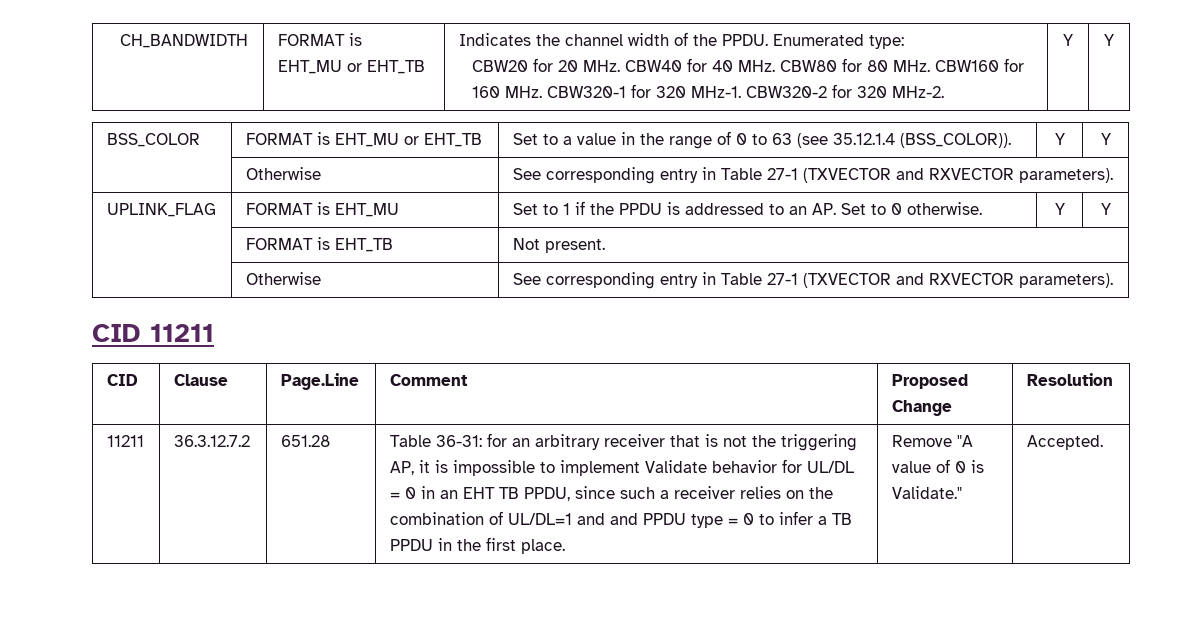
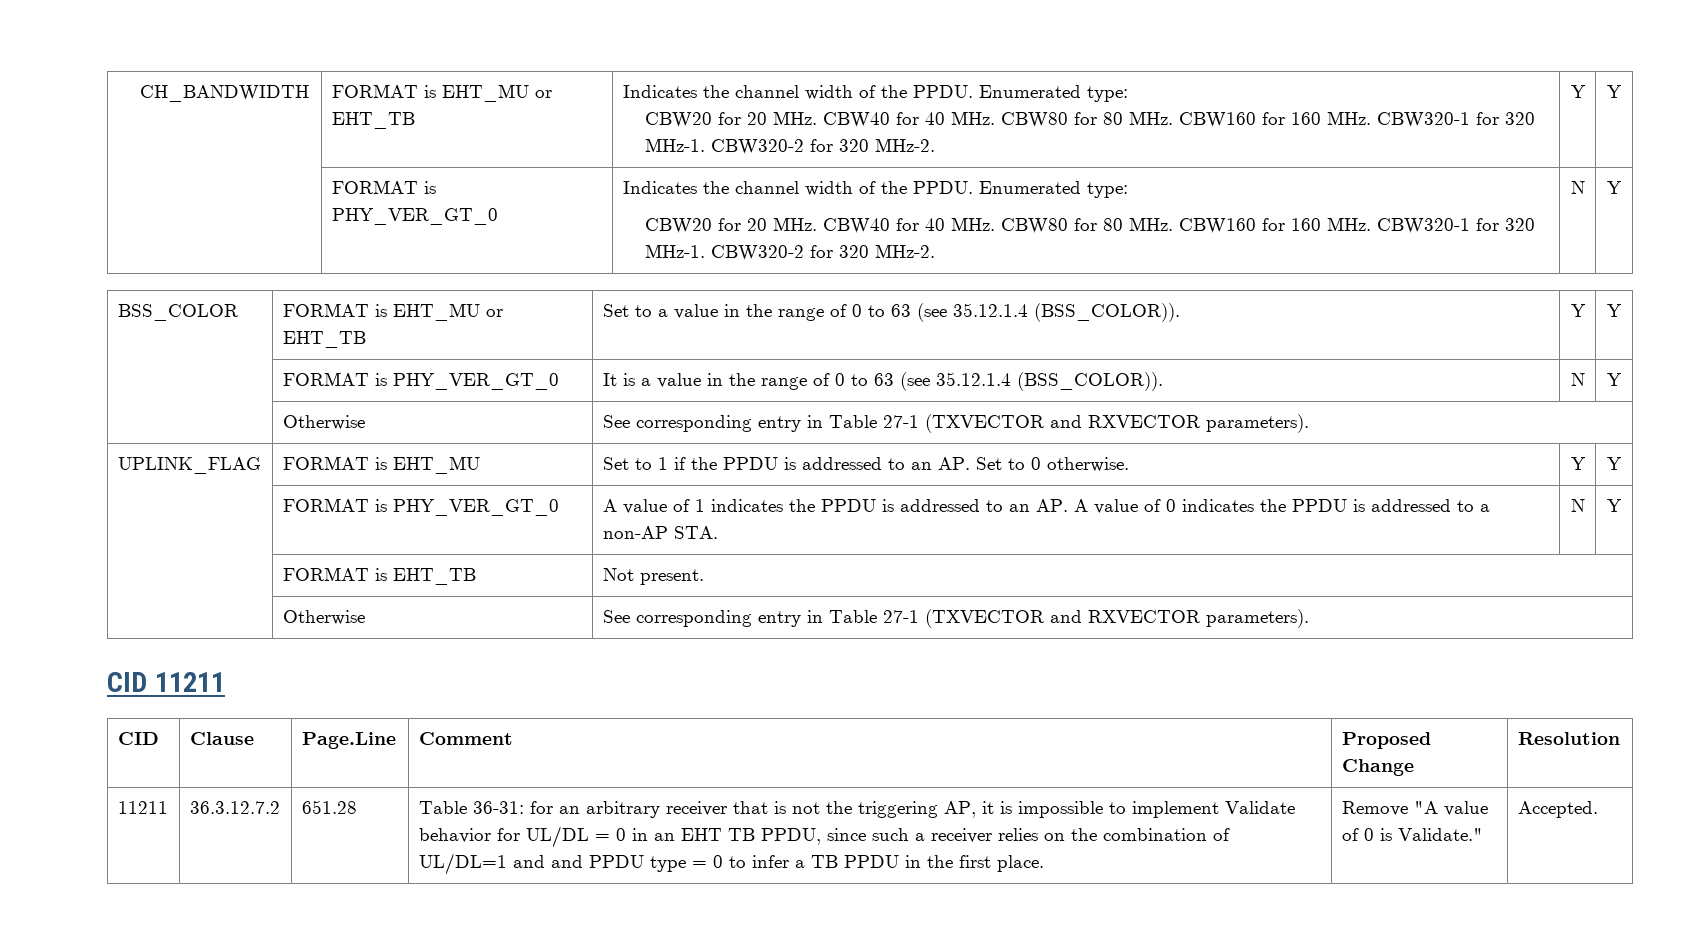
(1114, 40) none -> [331,180,436,194] [331,208,498,225] [622,181,1128,198] [645,217,1536,234] [645,244,936,261] [1570,181,1585,194] [1607,181,1622,194] // | FORMAT is PHY_VER_GT_0 | Indicates the channel width of the PPDU. Enumerated type: // CBW20 for 20 MHz. CBW40 for 40 MHz. CBW80 for 80 MHz. CBW160 for 160 MHz. CBW320-1 for 320 MHz-1. CBW320-2 for 320 MHz-2. | N | Y
(1111, 139) none -> [282,372,559,390] [602,372,1163,391] [1570,373,1585,386] [1607,373,1622,386] // | FORMAT is PHY_VER_GT_0 | It is a value in the range of 0 to 63 (see 35.12.1.4 (BSS_COLOR)). | N | Y
(1111, 209) none -> [282,498,559,516] [602,499,1490,514] [602,526,718,539] [1570,499,1585,512] [1607,499,1622,512] // | FORMAT is PHY_VER_GT_0 | A value of 1 indicates the PPDU is addressed to an AP. A value of 0 indicates the PPDU is addressed to a non-AP STA. | N | Y

